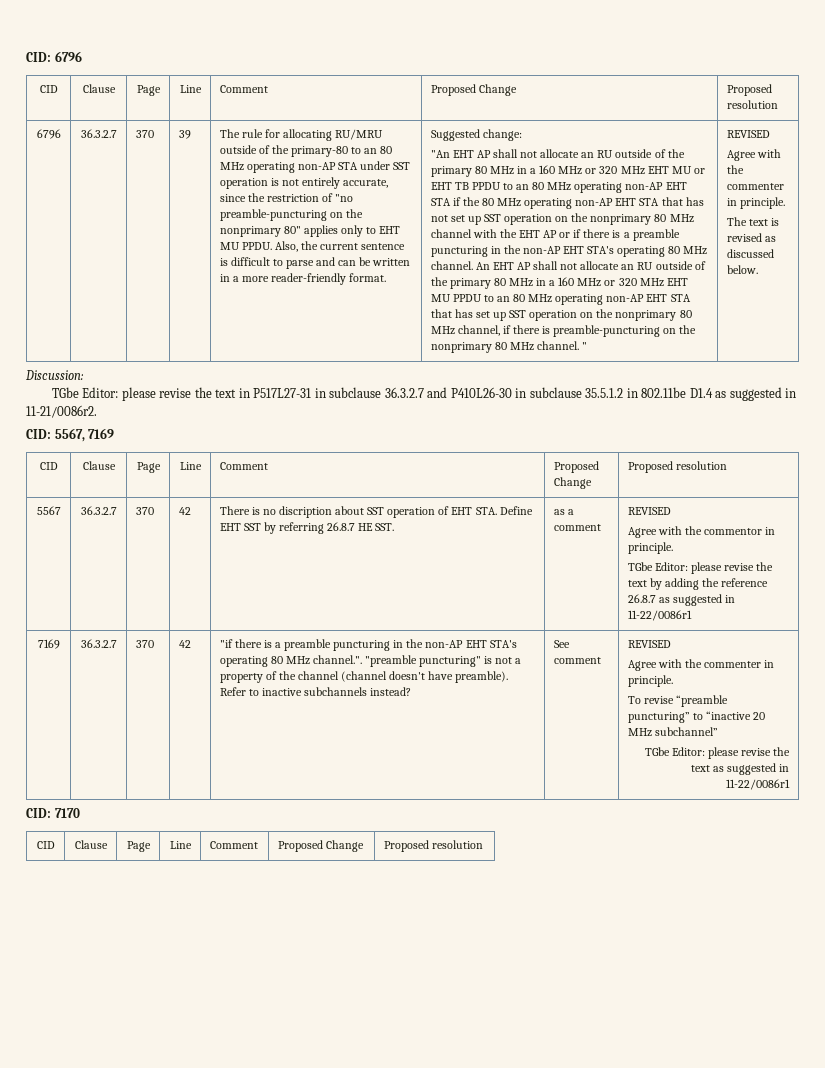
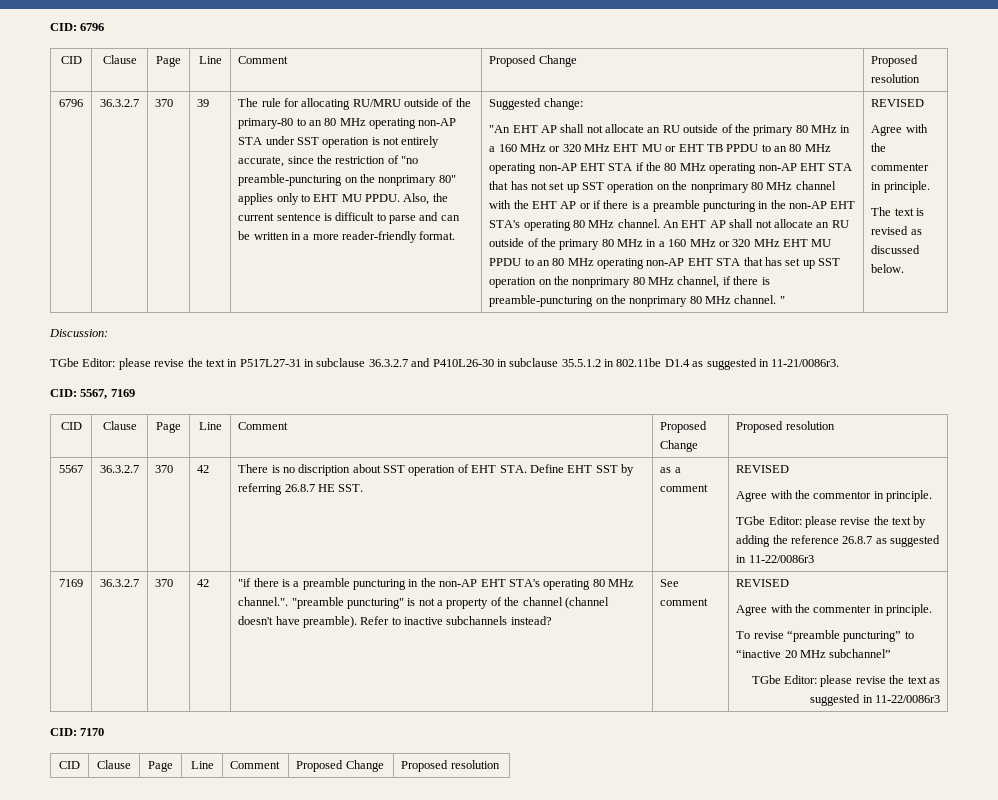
[26,405,97,418] 11-21/0086r2. -> [771,359,840,367] 11-21/0086r3.
[627,610,692,621] 11-22/0086r1 -> [748,555,814,563] 11-22/0086r3
[726,779,791,790] 11-22/0086r1 -> [874,695,940,703] 11-22/0086r3

